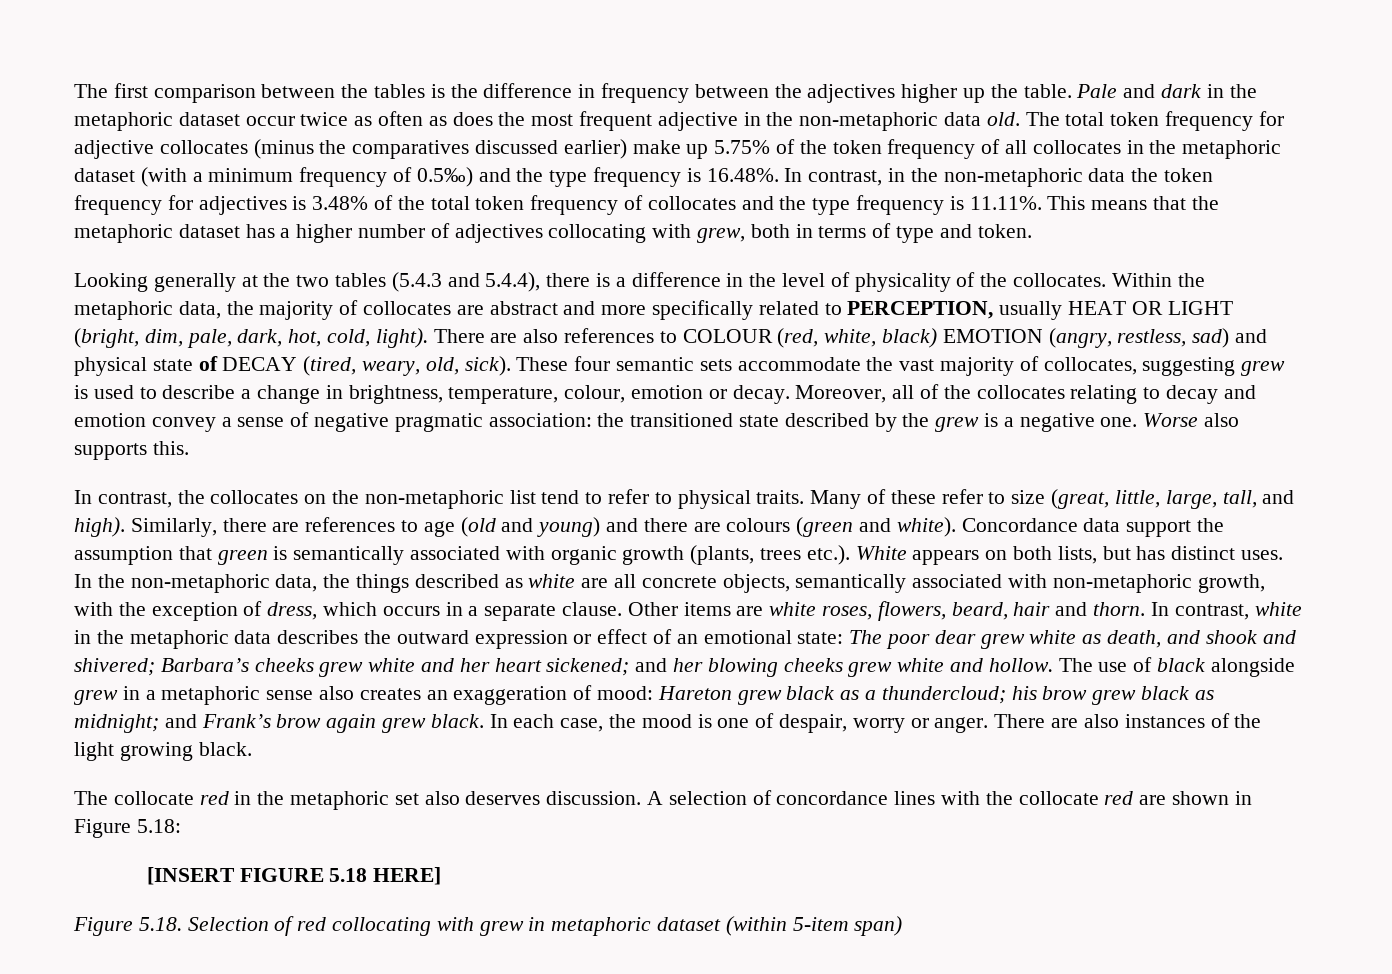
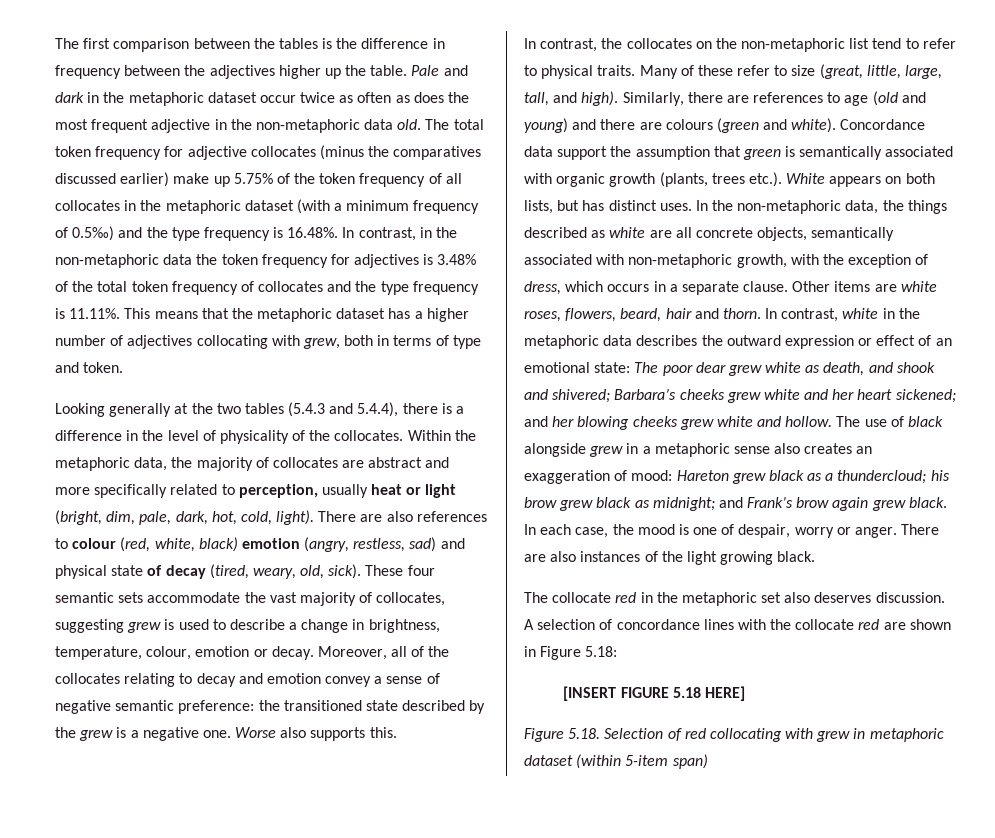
[847,301,1233,320] PERCEPTION, usually HEAT OR LIGHT -> [238,484,457,498] perception, usually heat or light
[682,329,773,343] COLOUR -> [72,538,117,549] colour
[942,329,1043,343] EMOTION -> [241,538,300,549] emotion
[222,357,298,371] DECAY -> [165,565,206,579] decay
[394,413,592,432] pragmatic association: -> [115,700,255,714] semantic preference:

